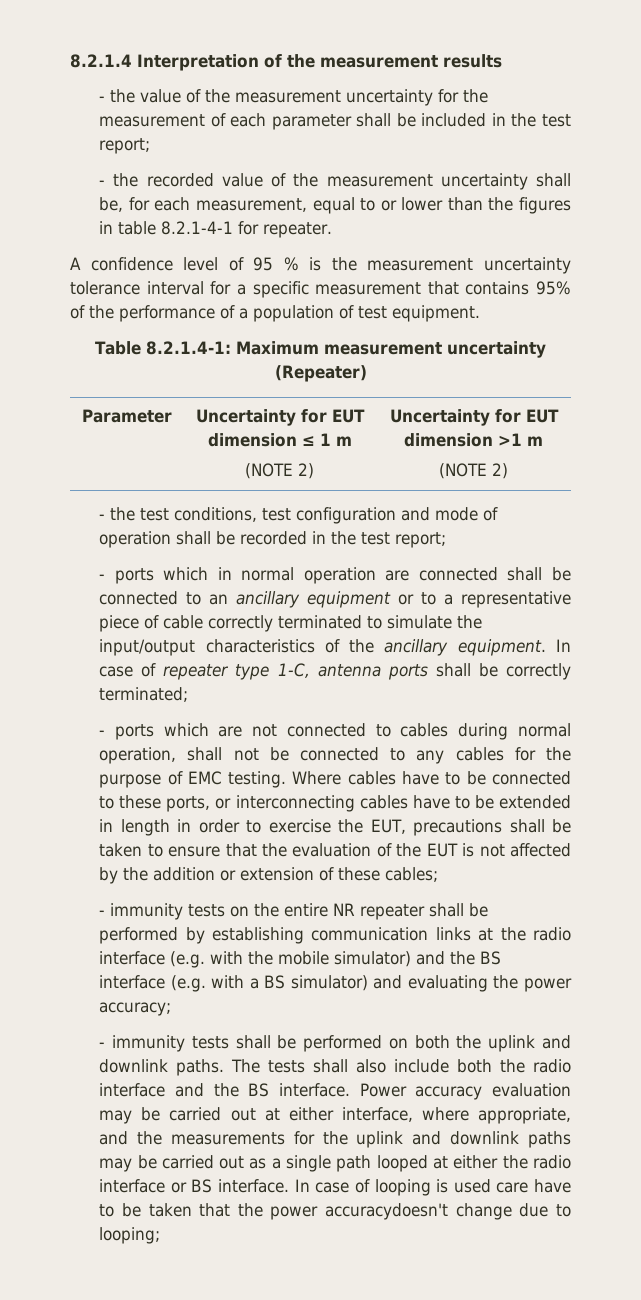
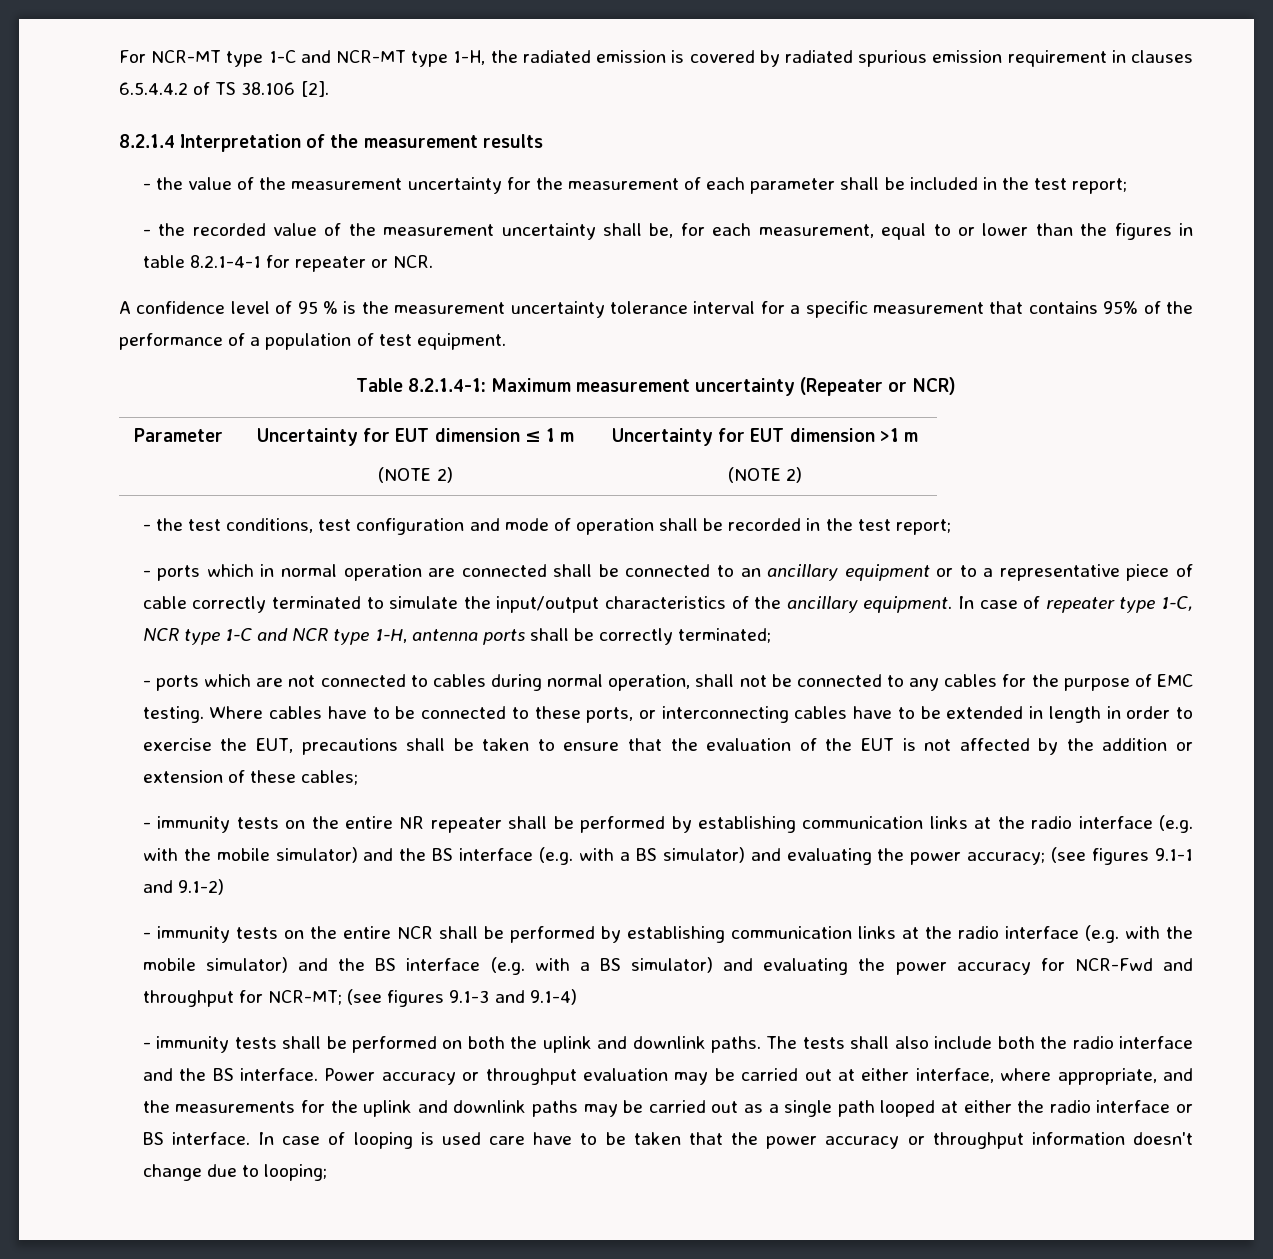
(70, 61) none -> [119,50,1193,67] [119,81,329,97] For NCR-MT type 1-C and NCR-MT type 1-H, the radiated emission is covered by radiated spurious emission requirement in clauses 6.5.4.4.2 of TS 38.106 [2]. //
[263,222,333,238] repeater. -> [295,255,434,272] repeater or NCR.
[274,365,367,382] (Repeater) -> [800,377,957,396] (Repeater or NCR)
(310, 670) none -> [142,628,407,645] NCR type 1-C and NCR type 1-H,
(172, 1009) none -> [1051,847,1194,865] [142,879,224,895] [142,925,1194,943] [142,957,1194,975] [142,989,577,1007] (see figures 9.1-1 and 9.1-2) // - immunity tests on the entire NCR shall be performed by establishing communication links at the radio interface (e.g. with the mobile simulator) and the BS interface (e.g. with a BS simulator) and evaluating the power accuracy for NCR-Fwd and throughput for NCR-MT; (see figures 9.1-3 and 9.1-4)
(483, 1093) none -> [462,1068,577,1085] or throughput
[325,1203,449,1220] accuracydoesn't -> [825,1132,1193,1149] accuracy or throughput information doesn't

